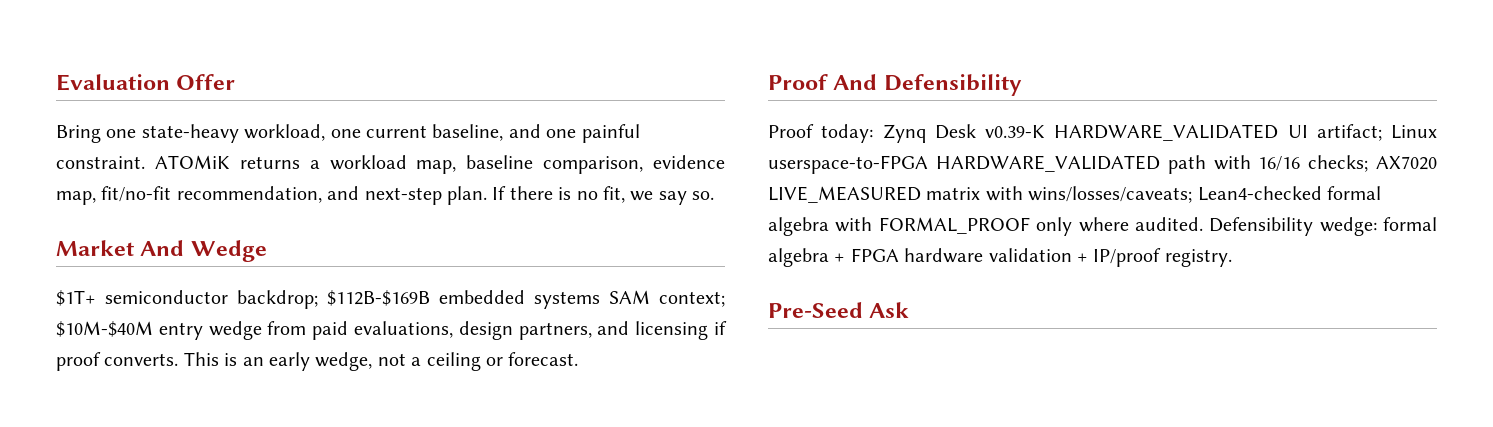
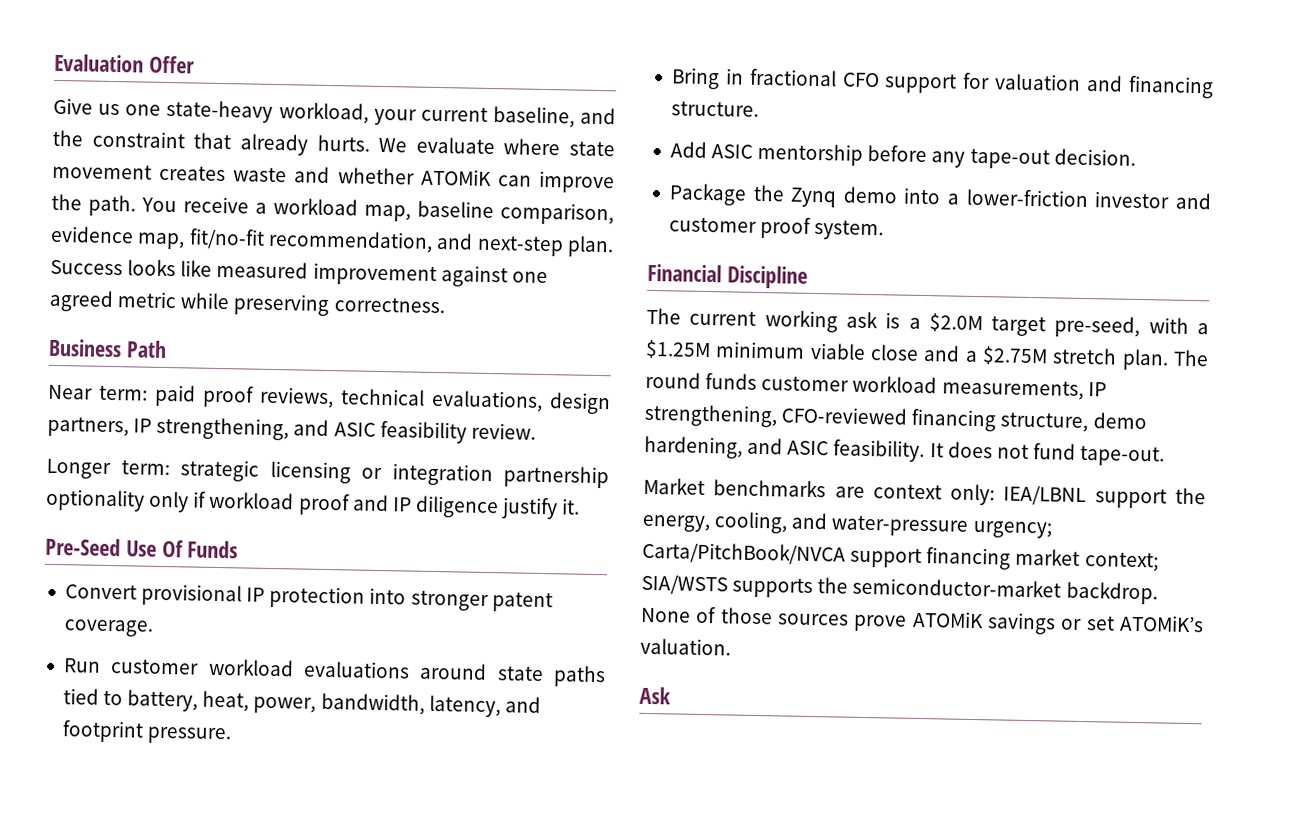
[56,125,101,143] Bring -> [53,97,121,116] Give us
[330,129,361,138] one -> [373,108,417,126] your
[546,124,640,143] [56,155,300,169] one painful constraint. ATOMiK returns -> [52,129,615,157] [52,163,616,194] [51,193,249,217] the constraint that already hurts. We evaluate where state movement creates waste and whether ATOMiK can improve the path. You receive
[492,186,715,205] [56,240,267,262] [56,290,725,309] [56,321,727,340] [56,352,579,371] [768,74,1022,96] [768,124,1437,143] [768,155,1437,174] [768,186,1381,203] [768,217,1437,236] [768,248,1232,267] [768,302,863,318] If there is no fit, we say so. // Market And Wedge // $1T+ semiconductor backdrop; $112B-$169B embedded systems SAM context; $10M-$40M entry wedge from paid evaluations, design partners, and licensing if proof converts. This is an early wedge, not a ceiling or forecast. // Proof And Defensibility // Proof today: Zynq Desk v0.39-K HARDWARE_VALIDATED UI artifact; Linux userspace-to-FPGA HARDWARE_VALIDATED path with 16/16 checks; AX7020 LIVE_MEASURED matrix with wins/losses/caveats; Lean4-checked formal algebra with FORMAL_PROOF only where audited. Defensibility wedge: formal algebra + FPGA hardware validation + IP/proof registry. // Pre-Seed -> [50,259,548,288] [49,289,445,317] [48,338,167,359] [48,384,611,415] [47,416,536,444] [46,458,609,489] [46,488,581,520] [45,537,239,559] [64,583,553,613] [63,619,153,637] [63,658,607,688] [62,688,541,718] [61,720,232,745] [670,67,1214,99] [670,101,759,117] [669,141,1136,170] [668,183,1212,210] [668,216,885,241] [647,263,808,289] [646,307,1209,339] [645,339,1209,371] [645,371,1107,400] [644,403,1147,433] [644,435,1166,467] [643,477,1206,509] [642,511,1052,539] [642,541,1159,572] [641,574,1158,605] [641,606,1204,635] [640,637,731,656] Success looks like measured improvement against one agreed metric while preserving correctness. // Business Path // Near term: paid proof reviews, technical evaluations, design partners, IP strengthening, and ASIC feasibility review. // Longer term: strategic licensing or integration partnership optionality only if workload proof and IP diligence justify it. // Pre-Seed Use Of Funds // Convert provisional IP protection into stronger patent coverage. // Run customer workload evaluations around state paths tied to battery, heat, power, bandwidth, latency, and footprint pressure. // Bring in fractional CFO support for valuation and financing structure. // Add ASIC mentorship before any tape-out decision. // Package the Zynq demo into a lower-friction investor and customer proof system. // Financial Discipline // The current working ask is a $2.0M target pre-seed, with a $1.25M minimum viable close and a $2.75M stretch plan. The round funds customer workload measurements, IP strengthening, CFO-reviewed financing structure, demo hardening, and ASIC feasibility. It does not fund tape-out. // Market benchmarks are context only: IEA/LBNL support the energy, cooling, and water-pressure urgency; Carta/PitchBook/NVCA support financing market context; SIA/WSTS supports the semiconductor-market backdrop. None of those sources prove ATOMiK savings or set ATOMiK’s valuation. //

